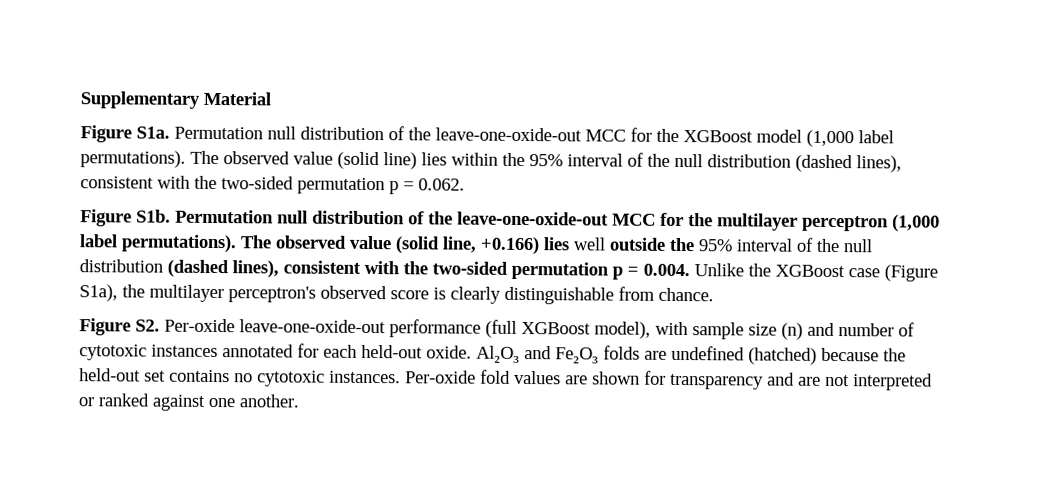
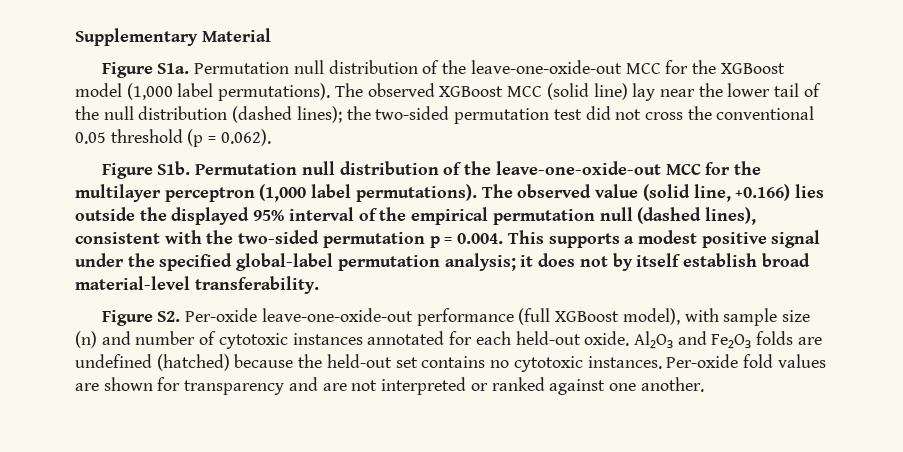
[293,151,902,173] [80,175,465,195] value (solid line) lies within the 95% interval of the null distribution (dashed lines), consistent with the two-sided permutation p = 0.062. -> [439,83,821,101] [75,106,815,124] [75,129,271,147] XGBoost MCC (solid line) lay near the lower tail of the null distribution (dashed lines); the two-sided permutation test did not cross the conventional 0.05 threshold (p = 0.062).
[573,237,606,251] well -> (824, 191) none
[698,237,873,253] [79,259,163,273] 95% interval of the null distribution -> [171,207,633,225] displayed 95% interval of the empirical permutation null
[694,263,938,282] [79,284,714,305] Unlike the XGBoost case (Figure S1a), the multilayer perceptron's observed score is clearly distinguishable from chance. -> [507,230,821,248] [75,253,810,271] [75,276,319,294] This supports a modest positive signal under the specified global-label permutation analysis; it does not by itself establish broad material-level transferability.

